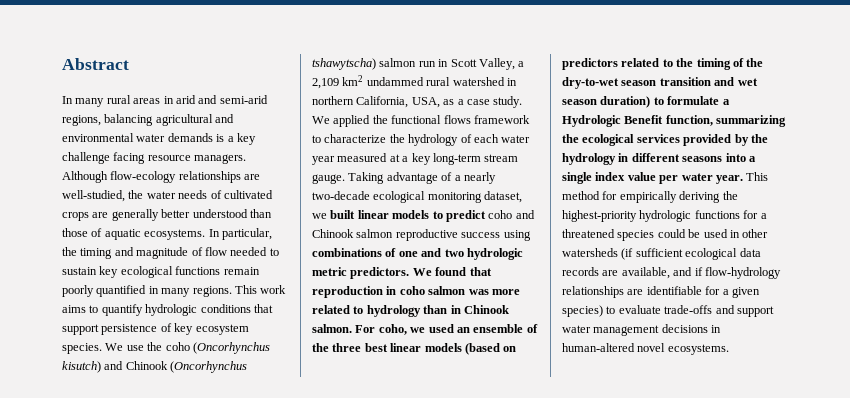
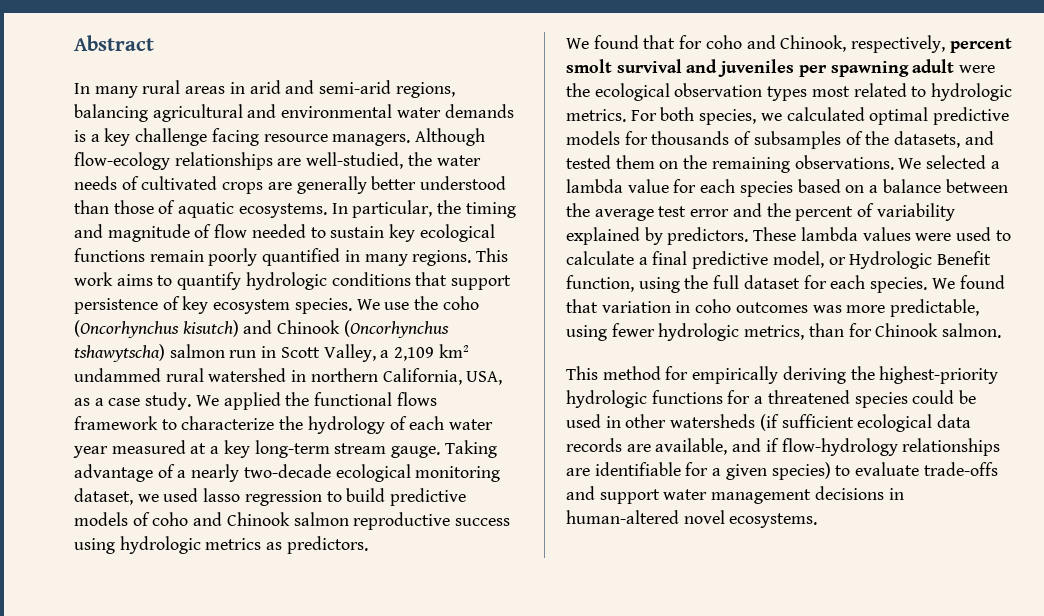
[330,210,486,222] built linear models to predict -> [163,488,467,506] [74,512,150,526] used lasso regression to build predictive models of
[312,248,523,260] [312,267,492,279] [312,286,520,298] [312,305,509,317] [312,324,538,335] [312,343,517,355] [562,58,764,70] [562,77,758,89] [562,96,730,108] [562,115,787,127] [562,134,768,146] [562,153,756,165] [562,172,743,184] combinations of one and two hydrologic metric predictors. We found that reproduction in coho salmon was more related to hydrology than in Chinook salmon. For coho, we used an ensemble of the three best linear models (based on predictors related to the timing of the dry-to-wet season transition and wet season duration) to formulate a Hydrologic Benefit function, summarizing the ecological services provided by the hydrology in different seasons into a single index value per water year. -> [119,536,368,554] [566,35,1012,53] [566,59,996,77] [566,83,1013,101] [566,107,1010,125] [566,131,994,149] [566,155,1000,173] [566,179,1008,197] [566,203,955,221] [566,227,1011,245] [566,251,992,269] [566,275,1005,293] [566,299,980,317] [566,323,1002,341] hydrologic metrics as predictors. // We found that for coho and Chinook, respectively, percent smolt survival and juveniles per spawning adult were the ecological observation types most related to hydrologic metrics. For both species, we calculated optimal predictive models for thousands of subsamples of the datasets, and tested them on the remaining observations. We selected a lambda value for each species based on a balance between the average test error and the percent of variability explained by predictors. These lambda values were used to calculate a final predictive model, or Hydrologic Benefit function, using the full dataset for each species. We found that variation in coho outcomes was more predictable, using fewer hydrologic metrics, than for Chinook salmon. //

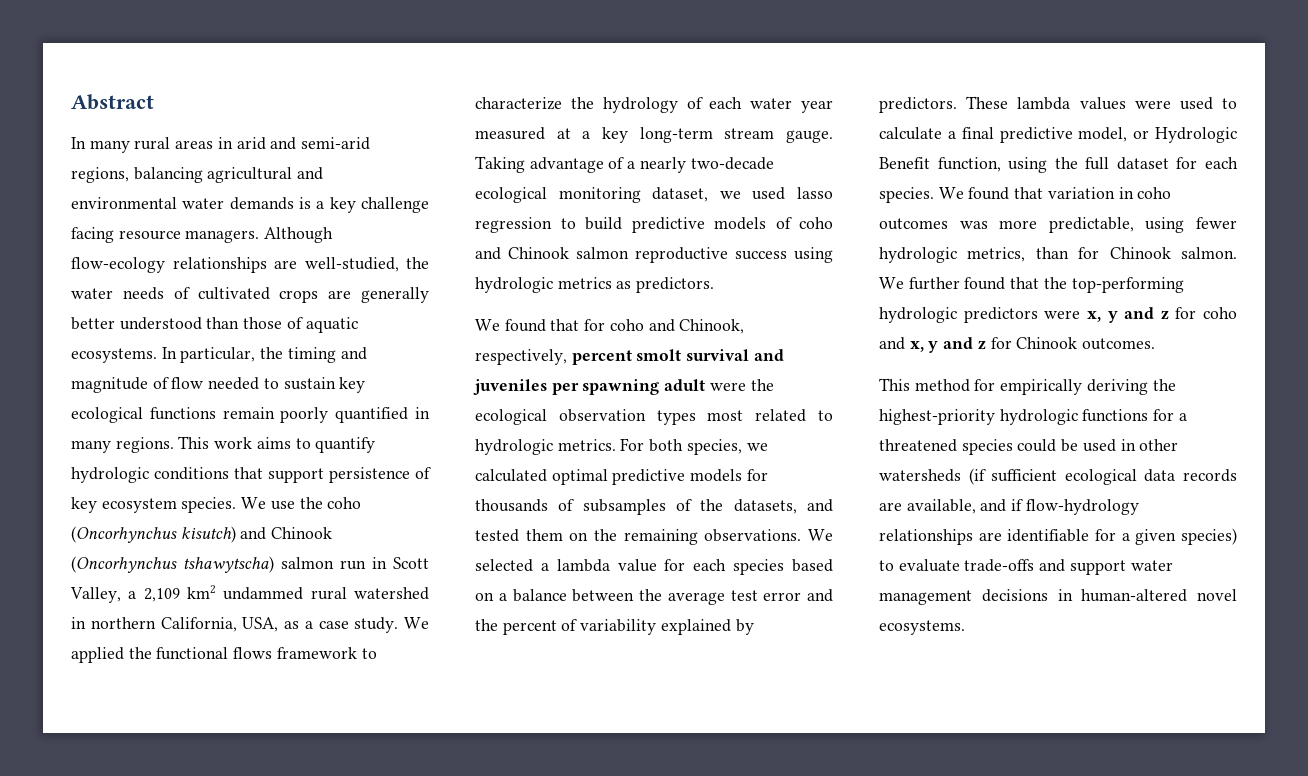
(1002, 330) none -> [879,277,1184,293] [879,307,1237,323] [879,337,1156,353] We further found that the top-performing hydrologic predictors were x, y and z for coho and x, y and z for Chinook outcomes.

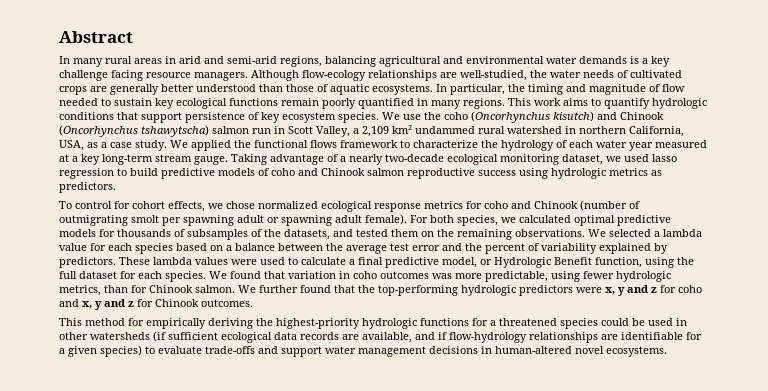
[475,319,745,334] [475,349,784,365] [473,379,774,395] [475,409,833,425] [475,439,616,455] We found that for coho and Chinook, respectively, percent smolt survival and juveniles per spawning adult were the ecological observation types most related to hydrologic metrics. -> [59,200,640,212] [59,214,407,226] To control for cohort effects, we chose normalized ecological response metrics for coho and Chinook (number of outmigrating smolt per spawning adult or spawning adult female).

